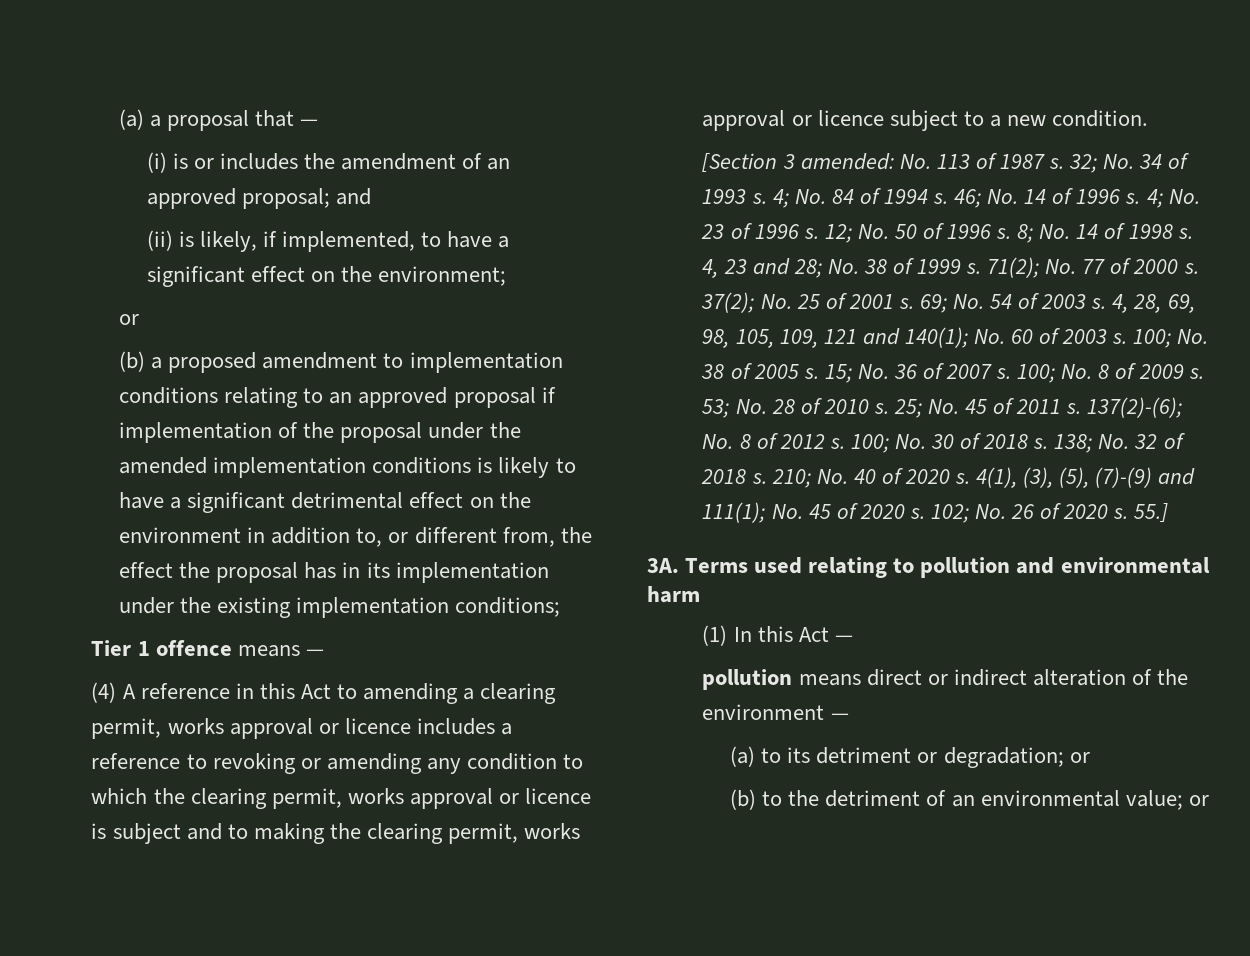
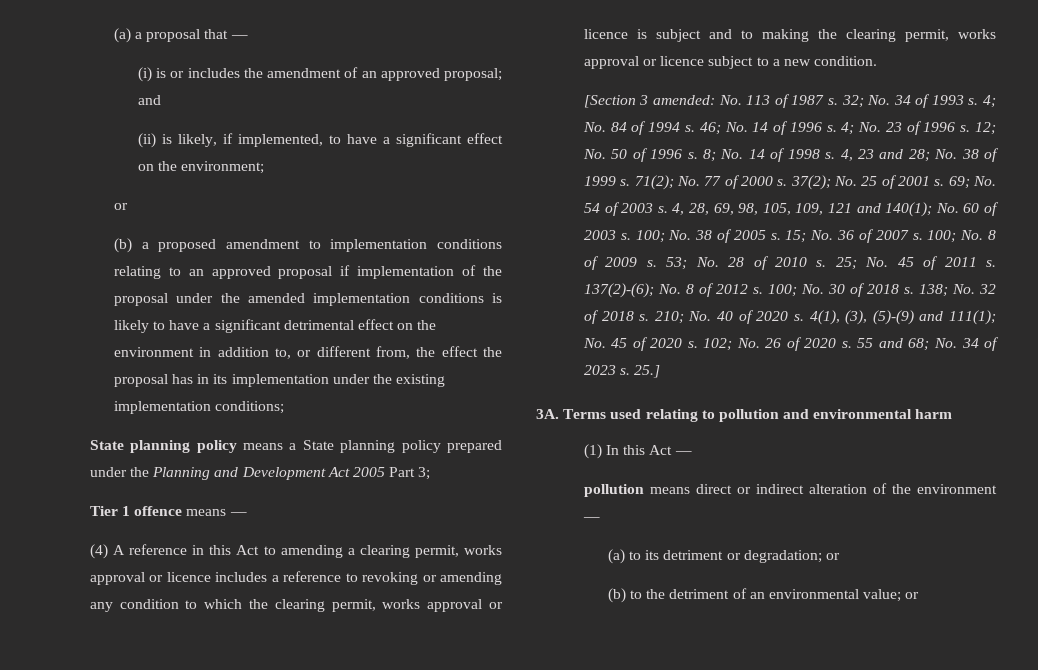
(561, 607) none -> [89,440,502,453] [89,467,431,480] // State planning policy means a State planning policy prepared under the Planning and Development Act 2005 Part 3;
[1059,467,1153,488] (5), (7)-(9) -> [872,310,914,325] (5)-(9)
[1134,503,1169,523] 55.] -> [857,337,1000,351] [583,365,661,378] 55 and 68; No. 34 of 2023 s. 25.]

